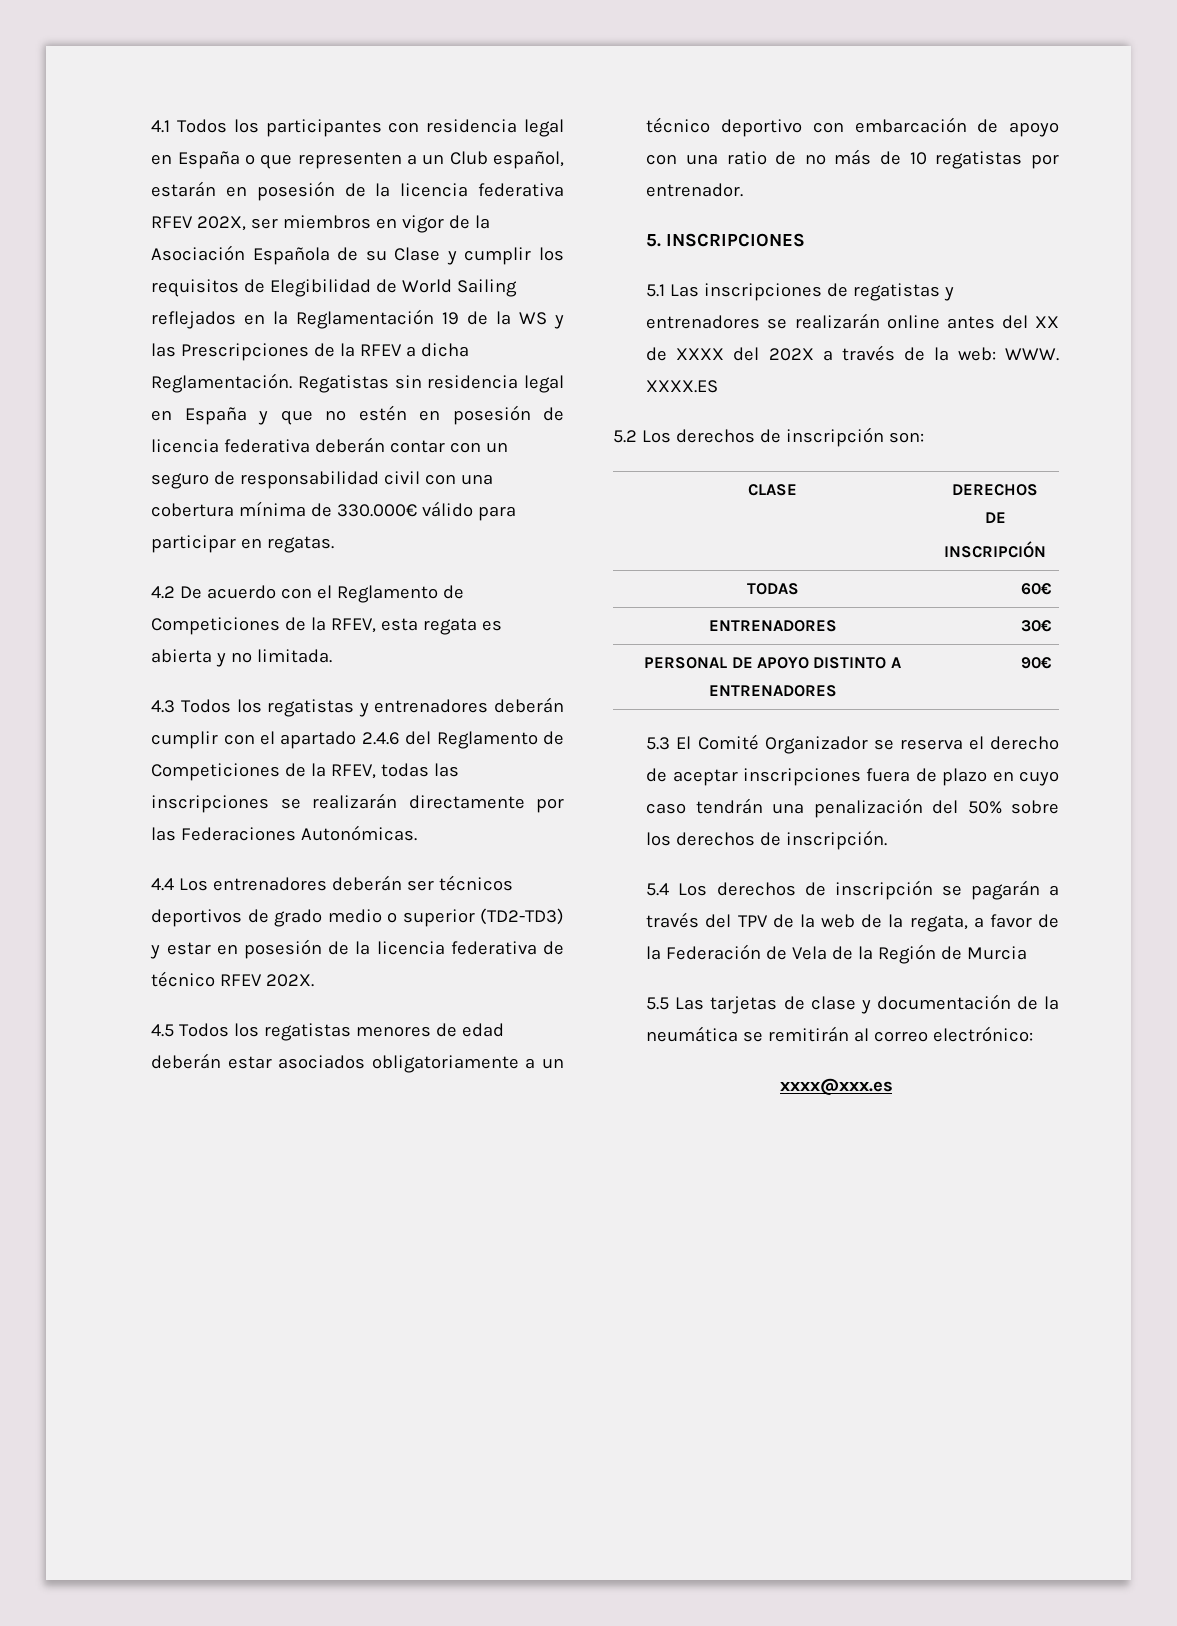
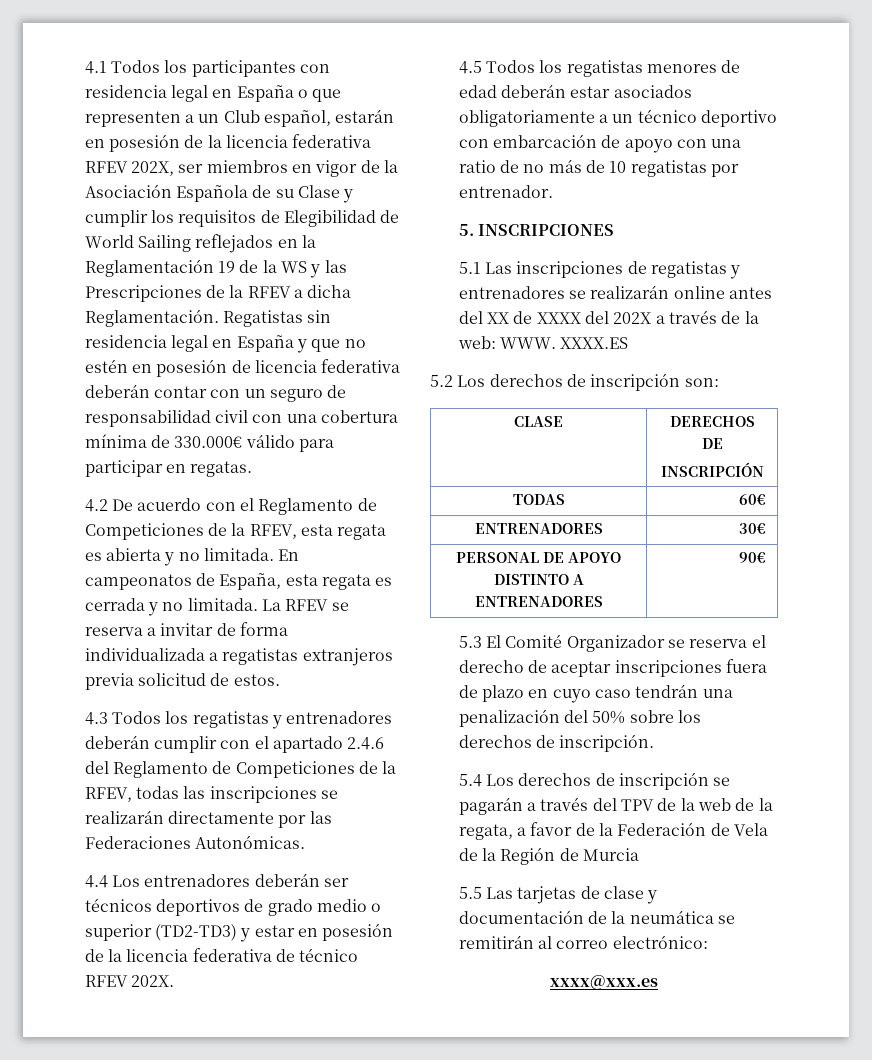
(333, 656) none -> [278,549,300,561] [84,572,393,590] [84,598,349,616] [84,622,289,636] [84,648,393,666] [84,673,280,690] En campeonatos de España, esta regata es cerrada y no limitada. La RFEV se reserva a invitar de forma individualizada a regatistas extranjeros previa solicitud de estos.

